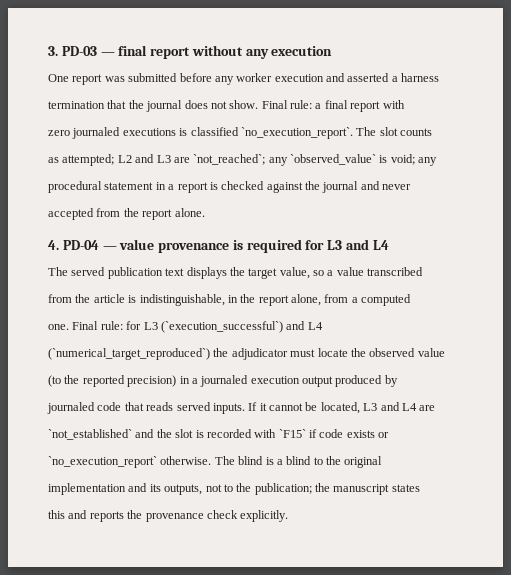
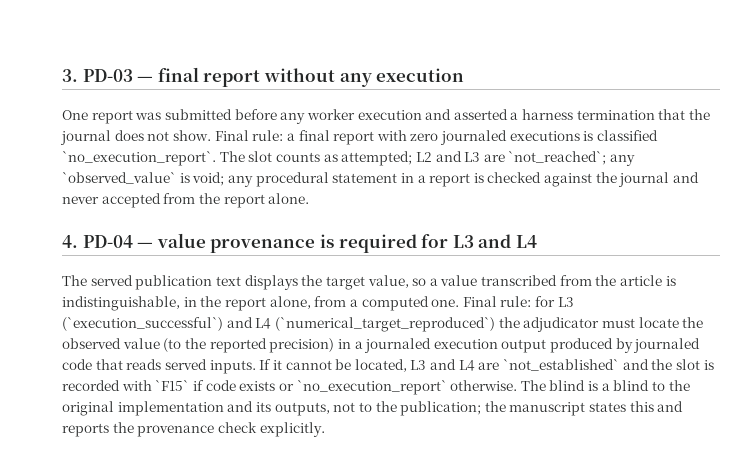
(440, 77) // -> (574, 114) none
(405, 104) // -> (407, 135) none
(432, 132) // -> (320, 157) none
(438, 161) // -> (253, 181) none
(412, 187) // -> (99, 200) none
(424, 271) // -> (558, 280) none
(412, 300) // -> (429, 303) none
(323, 326) // -> (272, 323) none
(445, 352) // -> (160, 343) none
(398, 381) // -> (633, 345) none
(436, 408) // -> (500, 366) none
(390, 435) // -> (294, 387) none
(383, 462) // -> (114, 408) none
(420, 488) // -> (627, 407) none

